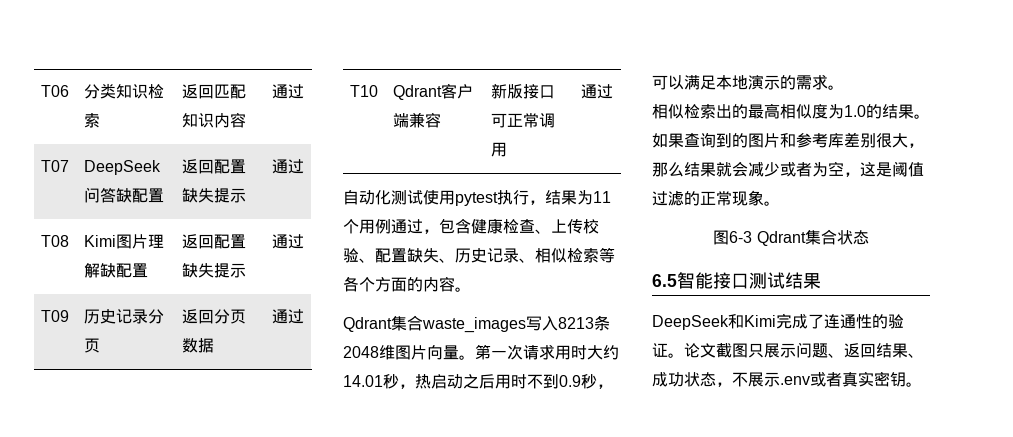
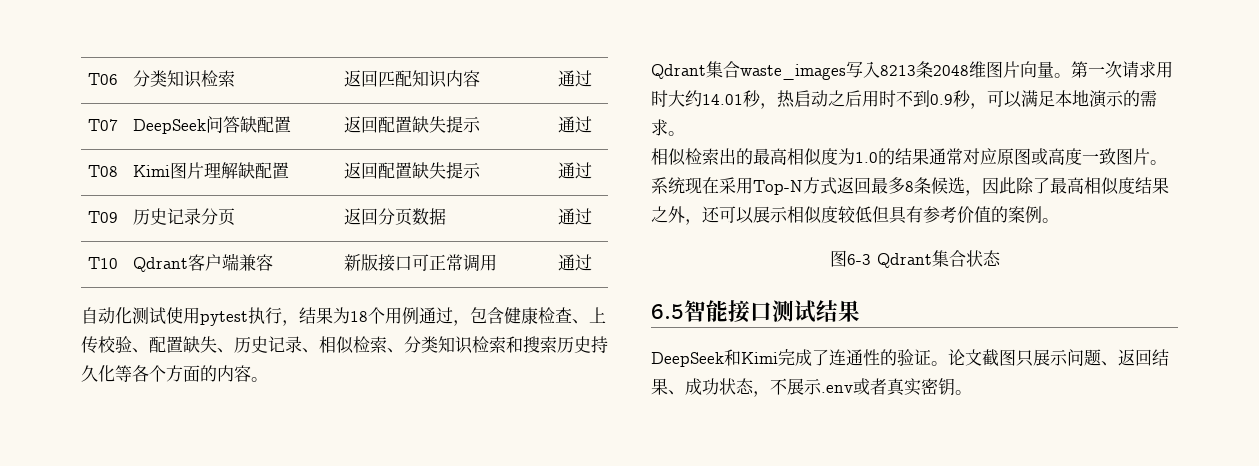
[593,191,611,203] 11 -> [350,311,368,322] 18
(599, 255) none -> [387,336,608,354] [81,365,115,382] 、分类知识检索和搜索历史持久化
[914,114,930,119] [652,132,924,148] [652,161,924,177] [652,190,764,206] 。如果查询到的图片和参考库差别很大，那么结果就会减少或者为空，这是阈值过滤的正常现象 -> [929,148,1167,165] [651,177,1169,196] [651,206,1042,225] 通常对应原图或高度一致图片。系统现在采用Top-N方式返回最多8条候选，因此除了最高相似度结果之外，还可以展示相似度较低但具有参考价值的案例

